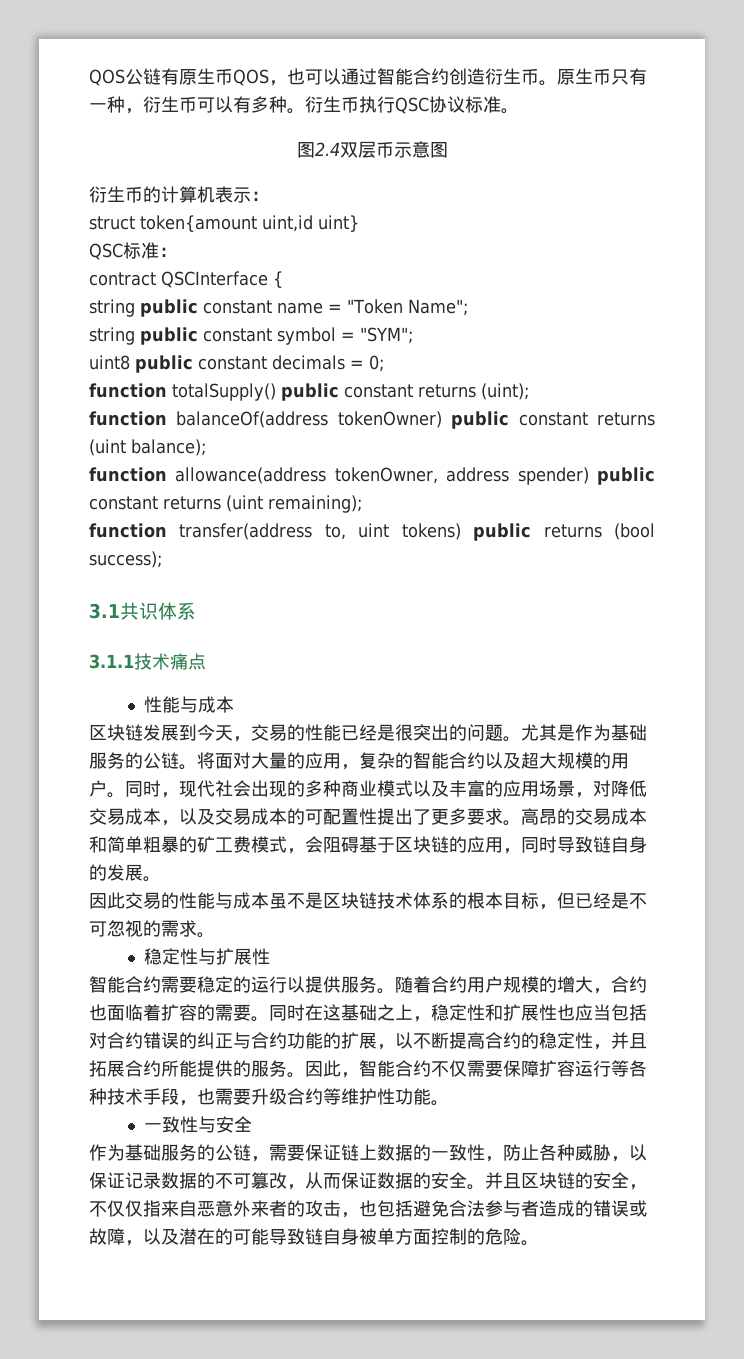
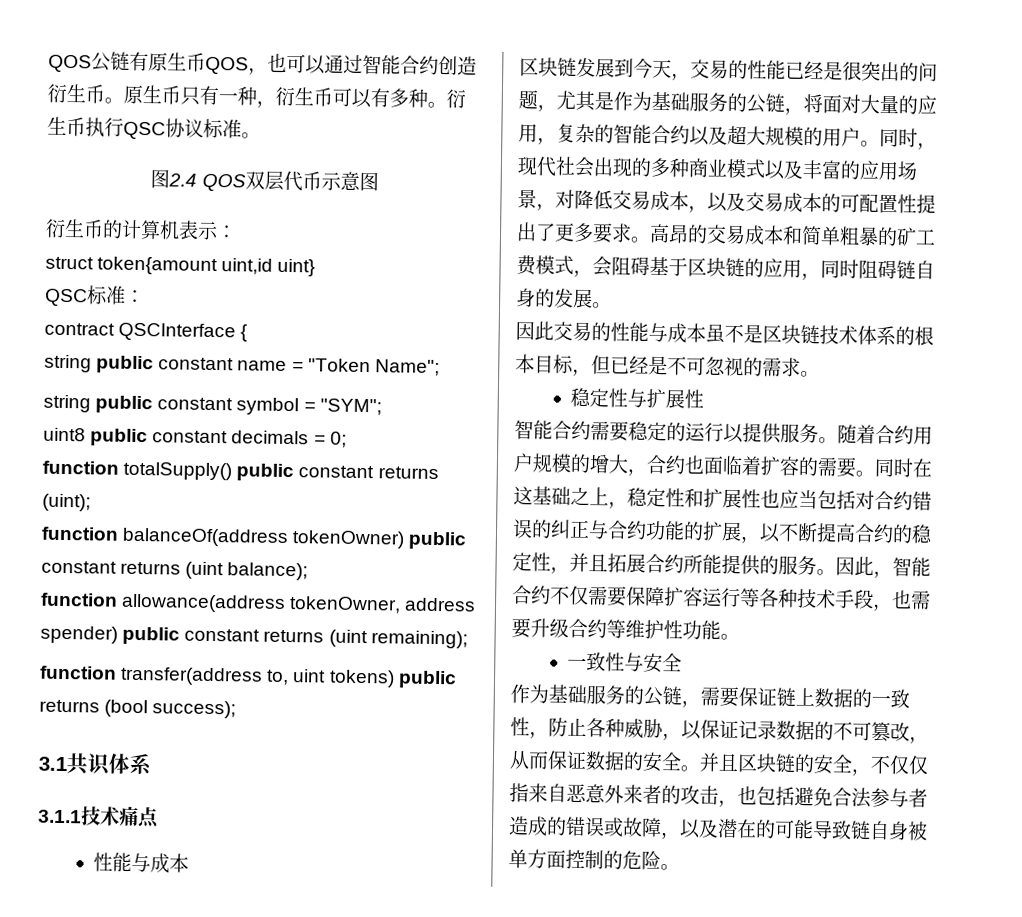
[339,141,376,158] 双层 -> [201,170,303,192] QOS双层代
[503,736,521,742] 。 -> [537,104,557,112] ，
[179,764,197,770] 。 -> [784,107,804,115] ，
[557,836,593,853] 导致 -> [858,259,897,280] 阻碍

